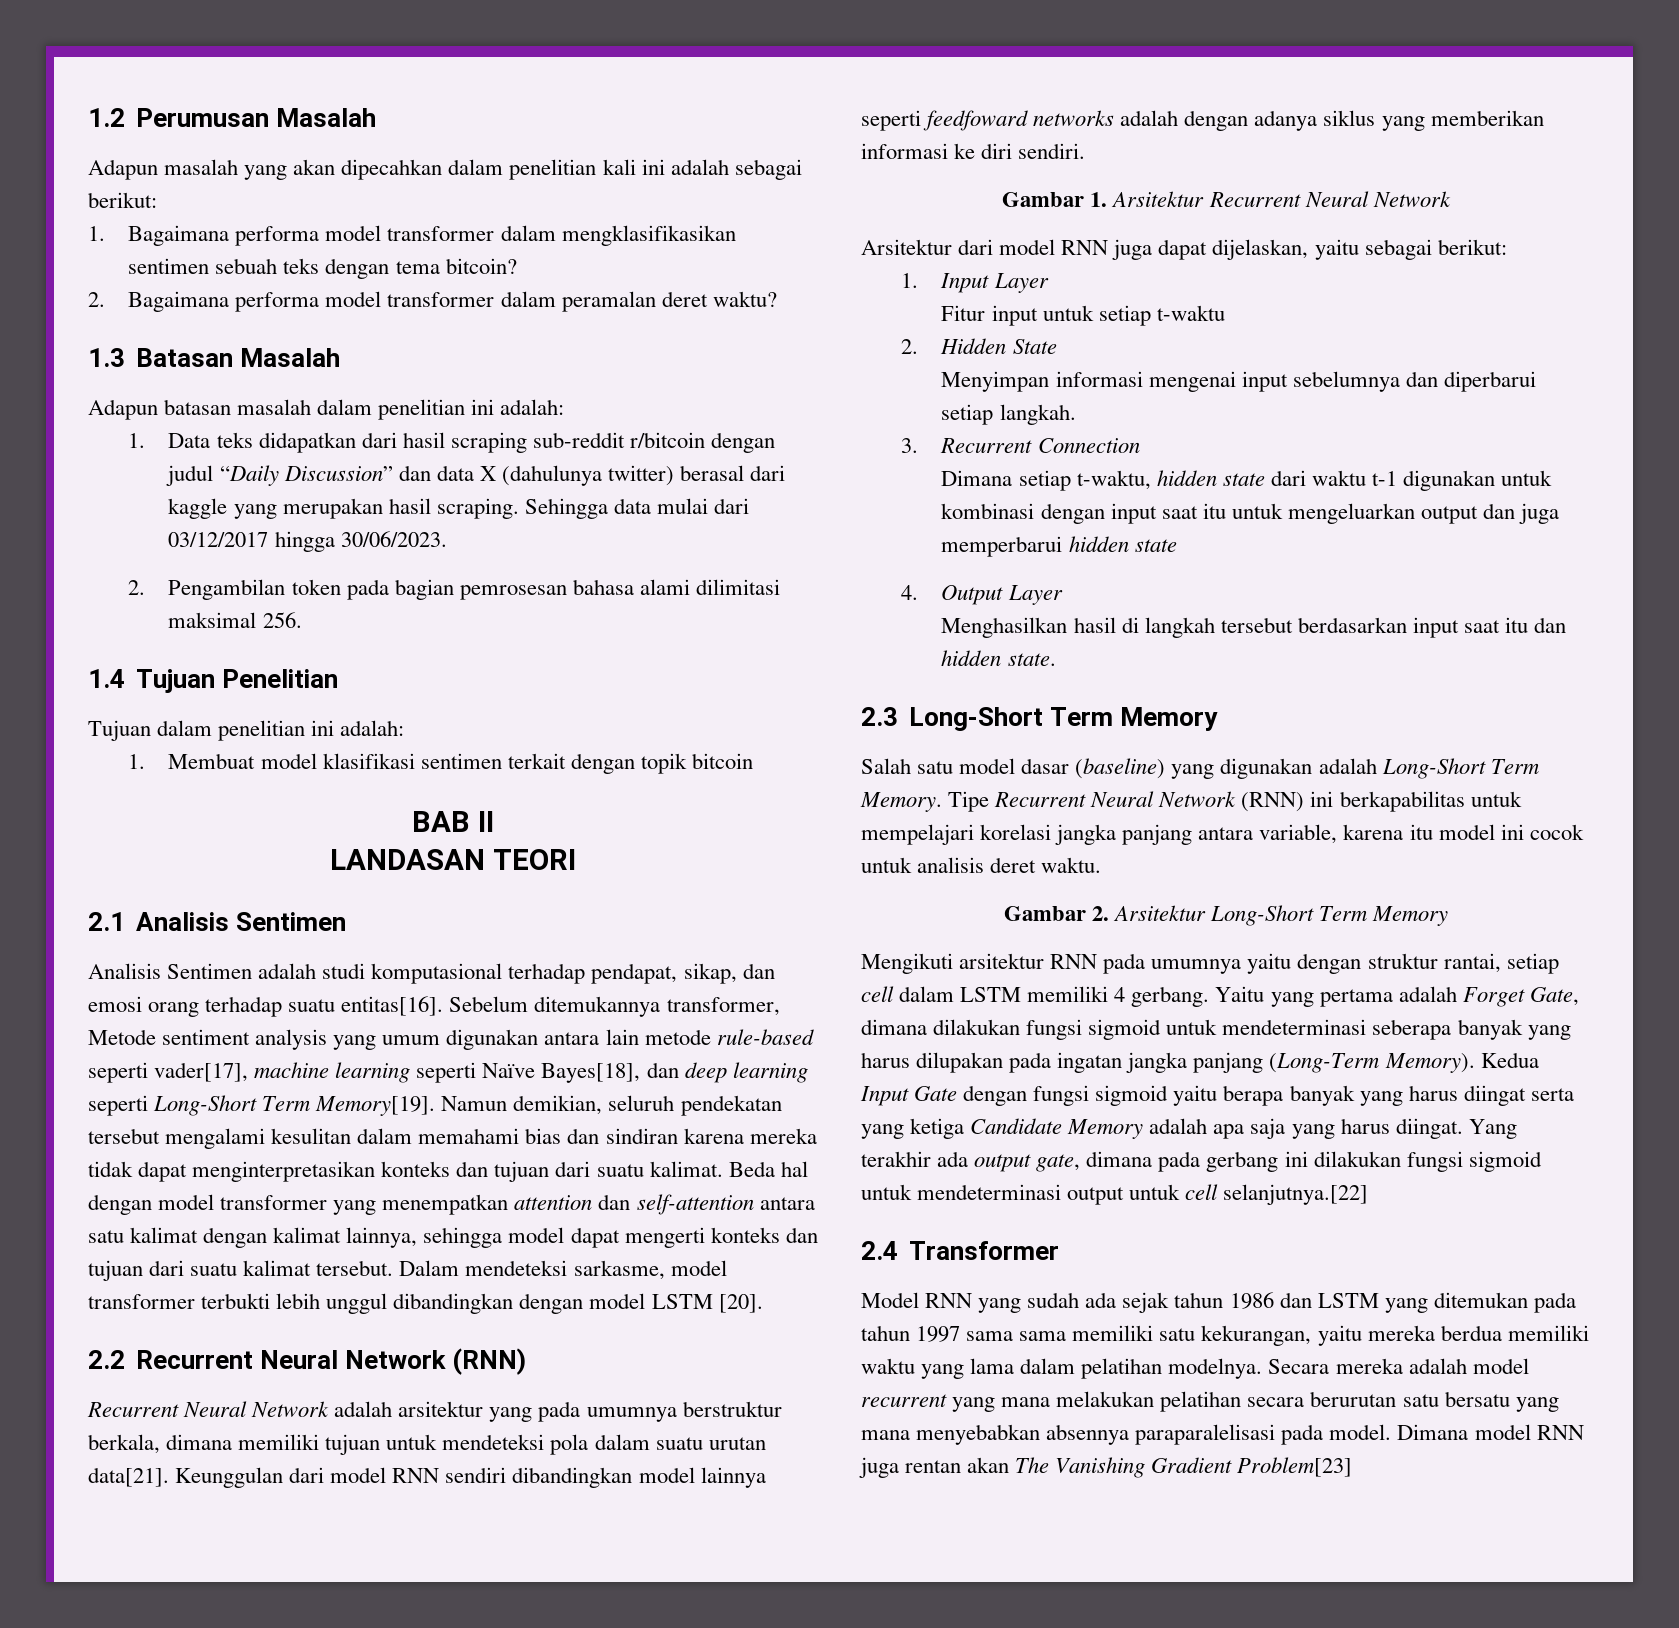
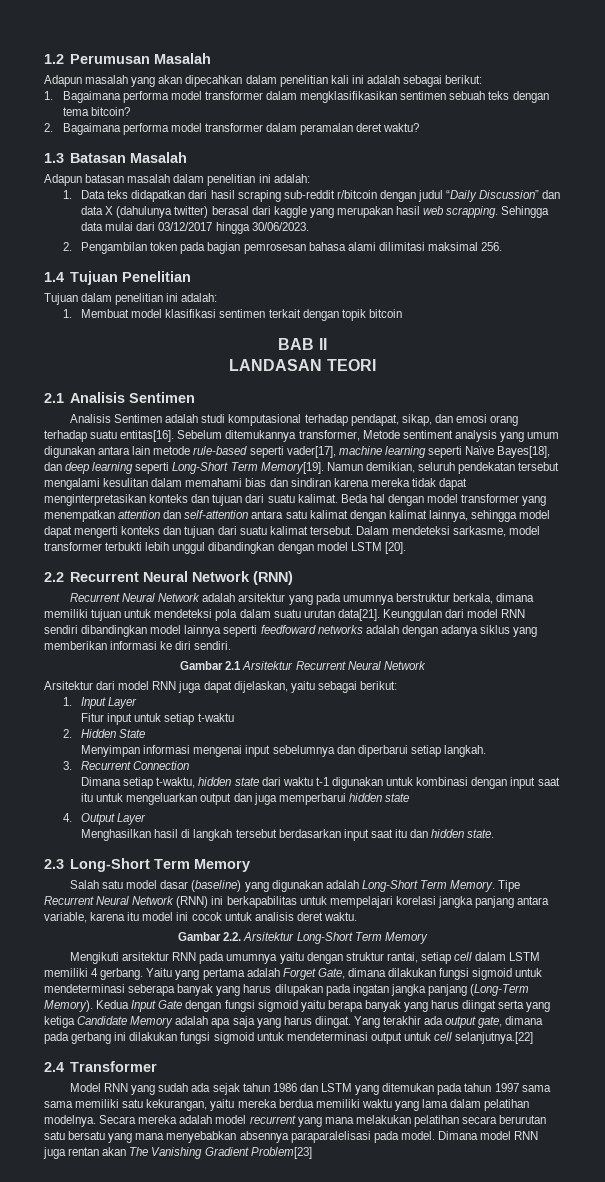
[436,498,519,519] scraping. -> [423,206,499,218] web scrapping.
[1090,192,1108,207] 1. -> [225,661,242,670] 2.1
[1091,906,1109,921] 2. -> [223,932,242,941] 2.2.

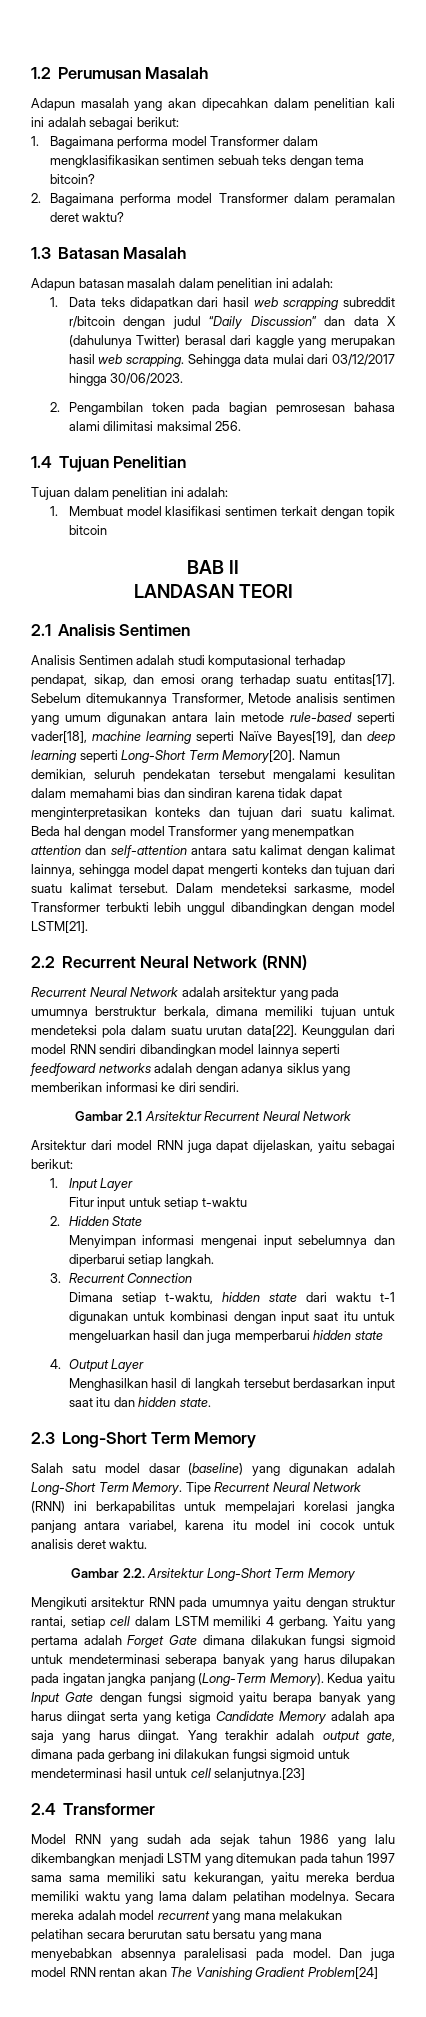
[204,91,263,100] transformer -> [210,136,280,146] Transformer
[204,123,263,132] transformer -> [218,193,288,203] Transformer
[237,190,335,202] scraping sub-reddit -> [254,297,395,310] web scrapping subreddit
[174,206,209,218] twitter) -> [136,335,181,347] Twitter)
[120,430,175,442] entitas[16]. -> [334,674,395,686] entitas[17].
[298,430,497,442] transformer, Metode sentiment analysis -> [171,693,396,705] Transformer, Metode analisis sentimen
[286,446,336,458] vader[17], -> [31,731,87,743] vader[18],
[497,446,551,458] Bayes[18], -> [277,731,336,744] Bayes[19],
[260,462,324,474] Memory[19]. -> [222,750,296,763] Memory[20].
[370,478,410,487] mereka -> (275, 793) none
[461,494,520,503] transformer -> [168,826,238,836] Transformer
[44,542,102,551] transformer -> [31,902,100,912] Transformer
[350,542,406,554] LSTM [20]. -> [31,921,88,933] LSTM[21].
[337,609,380,621] data[21]. -> [247,1025,298,1037] data[22].
[200,793,232,805] output -> [153,1330,180,1340] hasil
[44,912,87,923] variable, -> [128,1520,177,1532] variabel,
[317,968,345,979] Gate, -> [169,1635,198,1645] Gate
(130, 1004) none -> [367,1673,395,1686] yaitu
[424,1016,444,1025] ada -> [276,1730,315,1740] adalah
[370,1032,402,1044] output -> [125,1768,152,1778] hasil
[455,1032,534,1044] selanjutnya.[22] -> [214,1768,306,1781] selanjutnya.[23]
[299,1083,318,1092] dan -> [338,1834,395,1847] [31,1853,164,1866] yang lalu dikembangkan menjadi
[290,1131,371,1143] paraparalelisasi -> [184,1948,248,1961] paralelisasi
[437,1131,539,1140] [43,1147,66,1159] Dimana model RNN juga -> [339,1948,396,1961] [31,1967,96,1977] Dan juga model RNN
[250,1147,312,1159] Problem[23] -> [307,1967,378,1979] Problem[24]

